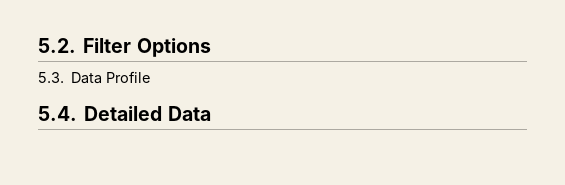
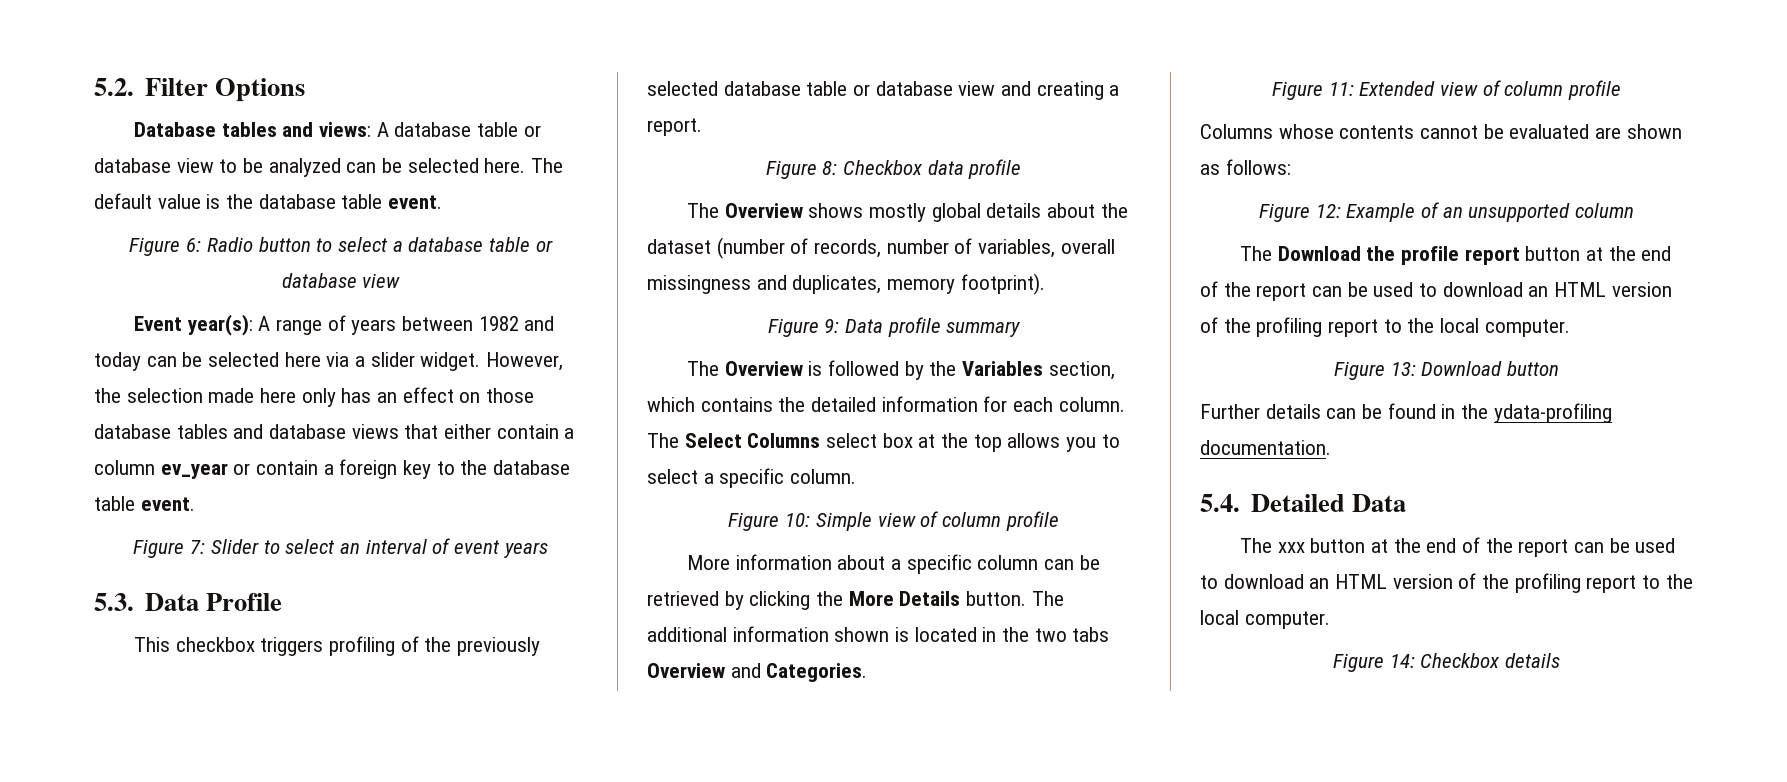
[38,71,151,84] [38,106,211,121] 5.3. Data Profile // 5.4. Detailed Data -> [133,122,541,137] [94,158,564,177] [94,193,443,209] [129,237,553,256] [281,273,401,288] [133,314,555,336] [94,352,564,371] [94,387,535,407] [94,424,575,439] [94,459,571,479] [94,496,195,511] [133,538,548,558] [94,593,282,611] [133,636,541,656] [647,81,1120,100] [647,118,702,136] [765,159,1022,179] [686,203,1128,222] [647,237,1115,259] [647,273,1045,295] [767,317,1021,337] [686,360,1115,380] [647,396,1125,412] [647,433,1120,452] [647,468,857,488] [728,511,1059,531] [686,554,1100,574] [647,591,1064,610] [647,626,1110,642] [647,663,868,682] [1271,80,1622,100] [1200,124,1682,139] [1200,159,1291,175] [1258,202,1635,222] [1239,246,1672,265] [1200,281,1672,301] [1200,317,1570,337] [1333,361,1560,380] [1200,403,1612,423] [1200,440,1331,455] [1200,494,1406,512] [1239,537,1676,557] [1200,573,1693,593] [1200,610,1330,629] [1332,653,1561,672] Database tables and views: A database table or database view to be analyzed can be selected here. The default value is the database table event. // Figure 6: Radio button to select a database table or database view // Event year(s): A range of years between 1982 and today can be selected here via a slider widget. However, the selection made here only has an effect on those database tables and database views that either contain a column ev_year or contain a foreign key to the database table event. // Figure 7: Slider to select an interval of event years // 5.3. Data Profile // This checkbox triggers profiling of the previously selected database table or database view and creating a report. // Figure 8: Checkbox data profile // The Overview shows mostly global details about the dataset (number of records, number of variables, overall missingness and duplicates, memory footprint). // Figure 9: Data profile summary // The Overview is followed by the Variables section, which contains the detailed information for each column. The Select Columns select box at the top allows you to select a specific column. // Figure 10: Simple view of column profile // More information about a specific column can be retrieved by clicking the More Details button. The additional information shown is located in the two tabs Overview and Categories. // Figure 11: Extended view of column profile // Columns whose contents cannot be evaluated are shown as follows: // Figure 12: Example of an unsupported column // The Download the profile report button at the end of the report can be used to download an HTML version of the profiling report to the local computer. // Figure 13: Download button // Further details can be found in the ydata-profiling documentation. // 5.4. Detailed Data // The xxx button at the end of the report can be used to download an HTML version of the profiling report to the local computer. // Figure 14: Checkbox details

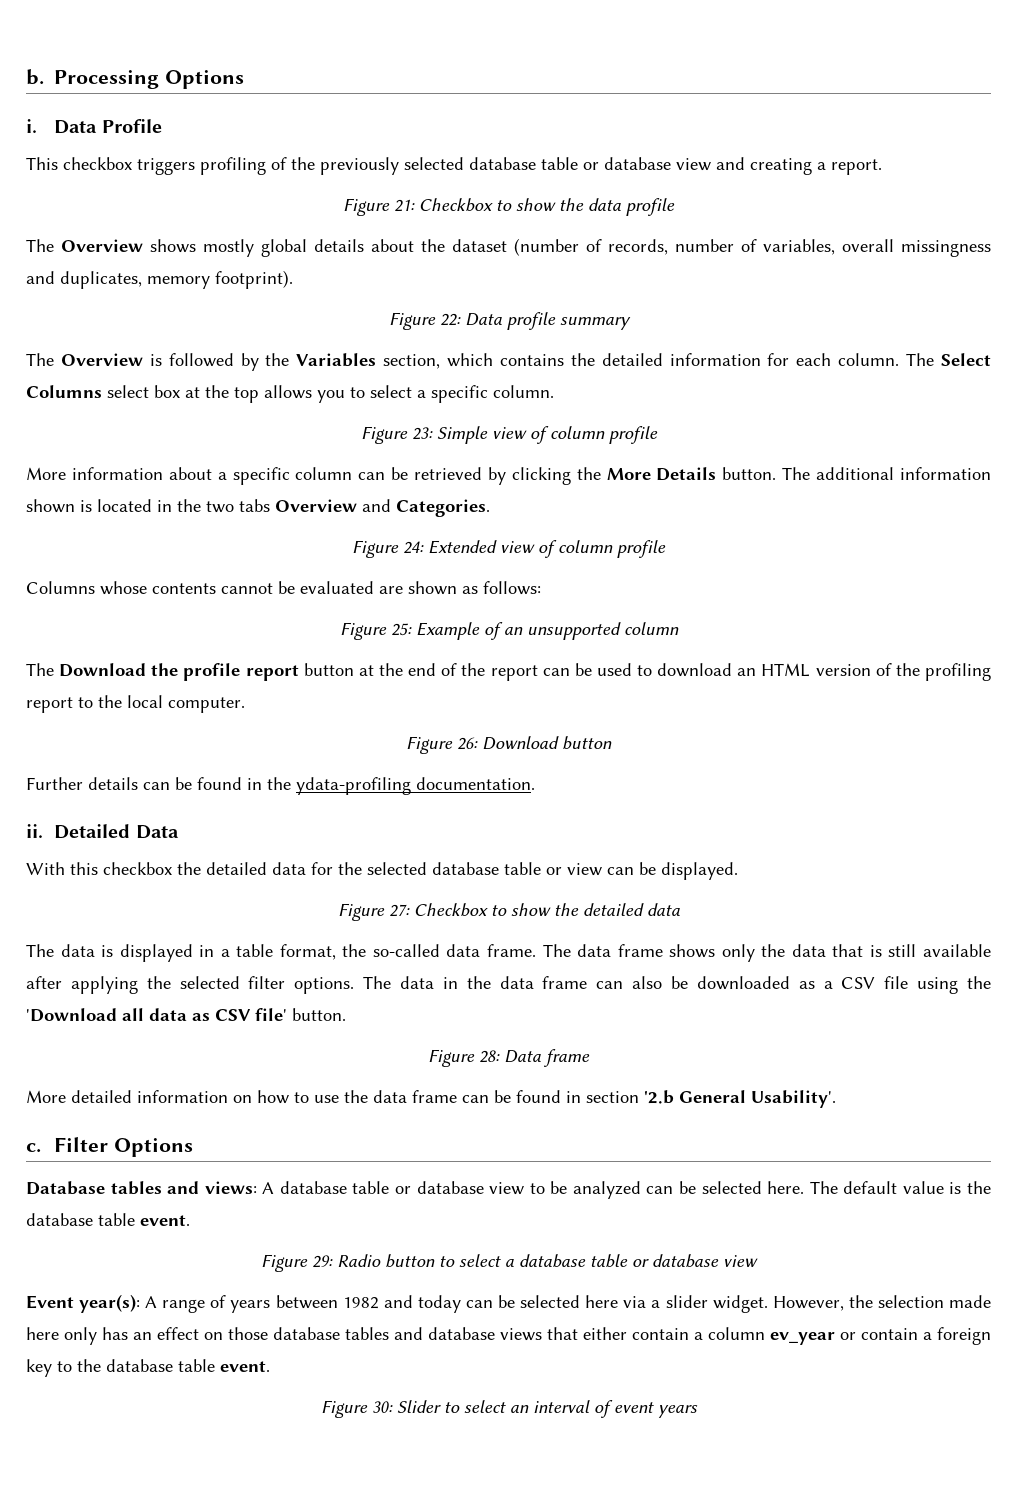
[94,78,134,96] 5.2. -> [26,69,245,89] [26,119,162,134] [26,157,882,175] [343,198,675,216] [26,238,991,257] [26,270,293,289] [388,312,631,330] [26,353,991,371] [26,385,554,403] [360,426,658,444] [26,467,991,485] [26,499,490,517] [352,540,666,558] [26,581,541,595] [339,622,679,640] [26,663,991,681] [26,695,245,713] [406,736,612,754] [26,777,535,795] [26,824,179,839] [26,862,738,880] [337,903,680,921] [26,944,991,962] [26,976,992,994] [26,1008,346,1022] [428,1049,590,1067] [26,1090,836,1108] [26,1143,41,1153] b. Processing Options // i. Data Profile // This checkbox triggers profiling of the previously selected database table or database view and creating a report. // Figure 21: Checkbox to show the data profile // The Overview shows mostly global details about the dataset (number of records, number of variables, overall missingness and duplicates, memory footprint). // Figure 22: Data profile summary // The Overview is followed by the Variables section, which contains the detailed information for each column. The Select Columns select box at the top allows you to select a specific column. // Figure 23: Simple view of column profile // More information about a specific column can be retrieved by clicking the More Details button. The additional information shown is located in the two tabs Overview and Categories. // Figure 24: Extended view of column profile // Columns whose contents cannot be evaluated are shown as follows: // Figure 25: Example of an unsupported column // The Download the profile report button at the end of the report can be used to download an HTML version of the profiling report to the local computer. // Figure 26: Download button // Further details can be found in the ydata-profiling documentation. // ii. Detailed Data // With this checkbox the detailed data for the selected database table or view can be displayed. // Figure 27: Checkbox to show the detailed data // The data is displayed in a table format, the so-called data frame. The data frame shows only the data that is still available after applying the selected filter options. The data in the data frame can also be downloaded as a CSV file using the 'Download all data as CSV file' button. // Figure 28: Data frame // More detailed information on how to use the data frame can be found in section '2.b General Usability'. // c.
[186,238,202,252] 6: -> [312,1255,333,1268] 29:
[190,540,206,554] 7: -> [371,1401,393,1413] 30:
[94,593,282,611] [133,636,541,656] [647,81,1120,100] [647,118,702,136] [765,159,1022,179] [686,203,1128,222] [647,237,1115,259] [647,273,1045,295] [767,317,1021,337] [686,360,1115,380] [647,396,1125,412] [647,433,1120,452] [647,468,857,488] [728,511,1059,531] [686,554,1100,574] [647,591,1064,610] [647,626,1110,642] [647,663,868,682] [1271,80,1622,100] [1200,124,1682,139] [1200,159,1291,175] [1258,202,1635,222] [1239,246,1672,265] [1200,281,1672,301] [1200,317,1570,337] [1333,361,1560,380] [1200,403,1612,423] [1200,440,1331,455] [1200,494,1406,512] [1239,537,1676,557] [1200,573,1693,593] [1200,610,1330,629] [1332,653,1561,672] // 5.3. Data Profile // This checkbox triggers profiling of the previously selected database table or database view and creating a report. // Figure 8: Checkbox data profile // The Overview shows mostly global details about the dataset (number of records, number of variables, overall missingness and duplicates, memory footprint). // Figure 9: Data profile summary // The Overview is followed by the Variables section, which contains the detailed information for each column. The Select Columns select box at the top allows you to select a specific column. // Figure 10: Simple view of column profile // More information about a specific column can be retrieved by clicking the More Details button. The additional information shown is located in the two tabs Overview and Categories. // Figure 11: Extended view of column profile // Columns whose contents cannot be evaluated are shown as follows: // Figure 12: Example of an unsupported column // The Download the profile report button at the end of the report can be used to download an HTML version of the profiling report to the local computer. // Figure 13: Download button // Further details can be found in the ydata-profiling documentation. // 5.4. Detailed Data // The xxx button at the end of the report can be used to download an HTML version of the profiling report to the local computer. // Figure 14: Checkbox details -> (698, 1411) none

